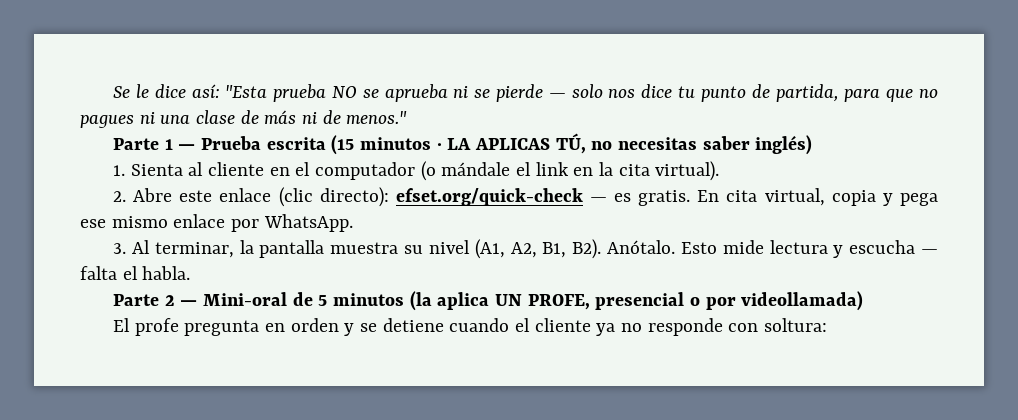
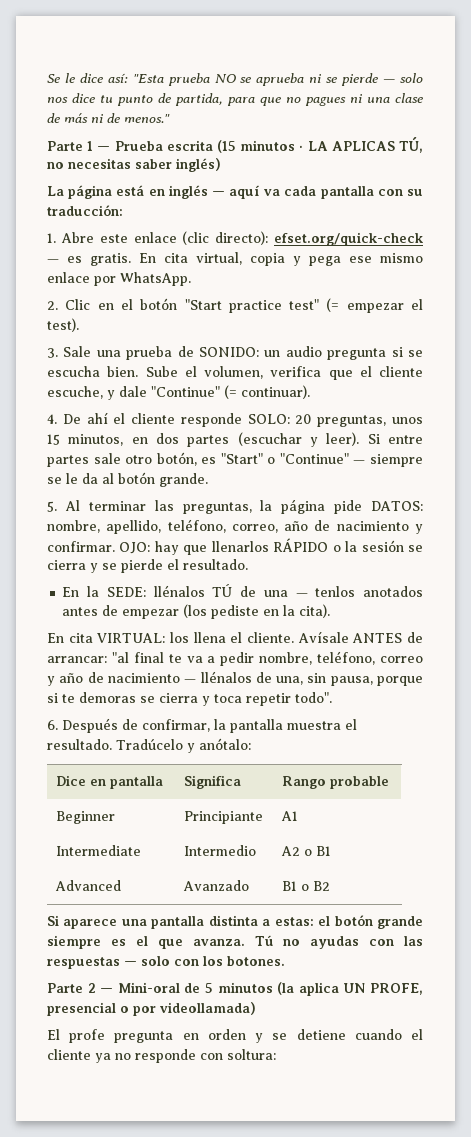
[113,161,720,181] [113,191,127,202] 1. Sienta al cliente en el computador (o mándale el link en la cita virtual). // 2. -> [47,185,424,199] [47,205,123,216] [47,233,56,243] La página está en inglés — aquí va cada pantalla con su traducción: // 1.
[113,239,939,259] [80,266,191,280] 3. Al terminar, la pantalla muestra su nivel (A1, A2, B1, B2). Anótalo. Esto mide lectura y escucha — falta el habla. -> [47,298,424,313] [47,318,79,332] [47,346,423,360] [47,366,423,380] [47,385,310,400] [47,412,423,427] [47,432,423,447] [47,452,423,467] [47,472,208,487] [47,499,423,514] [47,519,423,534] [47,538,424,555] [47,559,248,573] [62,584,424,597] [62,604,331,619] [47,631,423,643] [47,651,423,666] [47,671,424,686] [47,692,332,706] [47,718,357,733] [47,738,251,753] [56,775,164,789] [184,775,242,789] [282,776,390,789] [56,811,116,824] [184,811,264,824] [281,811,299,821] [56,845,142,856] [184,845,257,856] [281,846,332,856] [55,880,122,891] [183,880,250,891] [282,881,331,891] [47,915,424,929] [47,935,423,949] [47,956,285,969] 2. Clic en el botón "Start practice test" (= empezar el test). // 3. Sale una prueba de SONIDO: un audio pregunta si se escucha bien. Sube el volumen, verifica que el cliente escuche, y dale "Continue" (= continuar). // 4. De ahí el cliente responde SOLO: 20 preguntas, unos 15 minutos, en dos partes (escuchar y leer). Si entre partes sale otro botón, es "Start" o "Continue" — siempre se le da al botón grande. // 5. Al terminar las preguntas, la página pide DATOS: nombre, apellido, teléfono, correo, año de nacimiento y confirmar. OJO: hay que llenarlos RÁPIDO o la sesión se cierra y se pierde el resultado. // En la SEDE: llénalos TÚ de una — tenlos anotados antes de empezar (los pediste en la cita). // En cita VIRTUAL: los llena el cliente. Avísale ANTES de arrancar: "al final te va a pedir nombre, teléfono, correo y año de nacimiento — llénalos de una, sin pausa, porque si te demoras se cierra y toca repetir todo". // 6. Después de confirmar, la pantalla muestra el resultado. Tradúcelo y anótalo: // Dice en pantalla | Significa | Rango probable // Beginner | Principiante | A1 // Intermediate | Intermedio | A2 o B1 // Advanced | Avanzado | B1 o B2 // Si aparece una pantalla distinta a estas: el botón grande siempre es el que avanza. Tú no ayudas con las respuestas — solo con los botones.

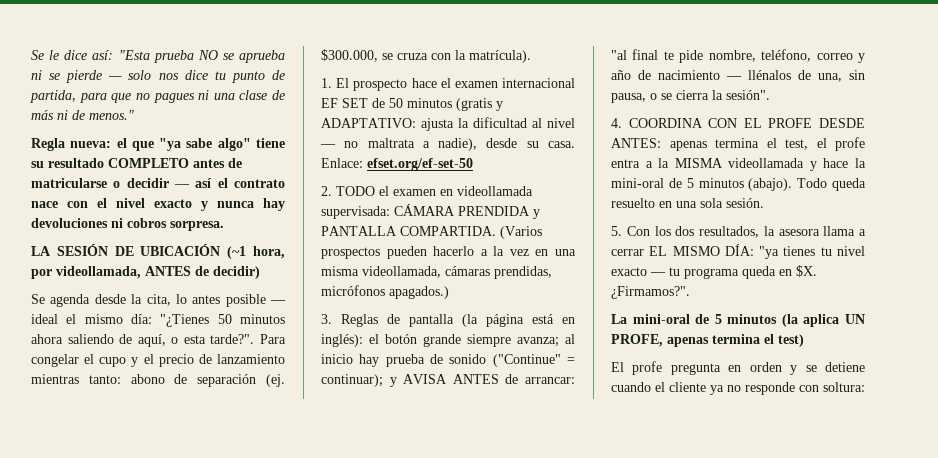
[47,137,423,153] [47,158,221,172] [47,185,424,199] [47,205,123,216] [47,231,424,246] [47,252,423,266] [47,272,191,286] [47,298,424,313] [47,318,79,332] [47,346,423,360] [47,366,423,380] [47,385,310,400] [47,412,423,427] [47,432,423,447] [47,452,423,467] [47,472,208,487] [47,499,423,514] [47,519,423,534] [47,538,424,555] [47,559,248,573] [62,584,424,597] [62,604,331,619] [47,631,349,643] Parte 1 — Prueba escrita (15 minutos · LA APLICAS TÚ, no necesitas saber inglés) // La página está en inglés — aquí va cada pantalla con su traducción: // 1. Abre este enlace (clic directo): efset.org/quick-check — es gratis. En cita virtual, copia y pega ese mismo enlace por WhatsApp. // 2. Clic en el botón "Start practice test" (= empezar el test). // 3. Sale una prueba de SONIDO: un audio pregunta si se escucha bien. Sube el volumen, verifica que el cliente escuche, y dale "Continue" (= continuar). // 4. De ahí el cliente responde SOLO: 20 preguntas, unos 15 minutos, en dos partes (escuchar y leer). Si entre partes sale otro botón, es "Start" o "Continue" — siempre se le da al botón grande. // 5. Al terminar las preguntas, la página pide DATOS: nombre, apellido, teléfono, correo, año de nacimiento y confirmar. OJO: hay que llenarlos RÁPIDO o la sesión se cierra y se pierde el resultado. // En la SEDE: llénalos TÚ de una — tenlos anotados antes de empezar (los pediste en la cita). // En cita VIRTUAL: los llena el cliente. Avísale -> [31,138,285,151] [31,158,242,168] [31,178,285,188] [31,198,285,211] [31,218,224,231] [31,244,285,259] [31,266,260,279] [31,294,286,307] [31,314,285,327] [31,334,287,347] [31,354,285,367] [31,374,285,387] [321,49,531,63] [321,78,575,91] [321,98,503,111] [321,117,575,131] [320,138,575,151] [321,158,473,171] [321,186,533,196] [321,204,540,219] [321,226,542,239] [321,246,576,259] [321,266,552,279] [321,285,449,299] [321,314,575,327] [321,334,575,347] [321,354,575,367] [321,374,448,387] Regla nueva: el que "ya sabe algo" tiene su resultado COMPLETO antes de matricularse o decidir — así el contrato nace con el nivel exacto y nunca hay devoluciones ni cobros sorpresa. // LA SESIÓN DE UBICACIÓN (~1 hora, por videollamada, ANTES de decidir) // Se agenda desde la cita, lo antes posible — ideal el mismo día: "¿Tienes 50 minutos ahora saliendo de aquí, o esta tarde?". Para congelar el cupo y el precio de lanzamiento mientras tanto: abono de separación (ej. $300.000, se cruza con la matrícula). // 1. El prospecto hace el examen internacional EF SET de 50 minutos (gratis y ADAPTATIVO: ajusta la dificultad al nivel — no maltrata a nadie), desde su casa. Enlace: efset.org/ef-set-50 // 2. TODO el examen en videollamada supervisada: CÁMARA PRENDIDA y PANTALLA COMPARTIDA. (Varios prospectos pueden hacerlo a la vez en una misma videollamada, cámaras prendidas, micrófonos apagados.) // 3. Reglas de pantalla (la página está en inglés): el botón grande siempre avanza; al inicio hay prueba de sonido ("Continue" = continuar); y AVISA
[186,652,255,666] va a pedir -> [679,50,704,63] pide
[377,676,424,686] [47,692,332,706] [47,718,357,733] [47,738,251,753] [56,775,164,789] [184,775,242,789] [282,776,390,789] [56,811,116,824] [184,811,264,824] [281,811,299,821] [56,845,142,856] [184,845,257,856] [281,846,332,856] [55,880,122,891] [183,880,250,891] [282,881,331,891] [47,915,424,929] [47,935,423,949] [47,956,285,969] [47,982,180,993] porque si te demoras se cierra y toca repetir todo". // 6. Después de confirmar, la pantalla muestra el resultado. Tradúcelo y anótalo: // Dice en pantalla | Significa | Rango probable // Beginner | Principiante | A1 // Intermediate | Intermedio | A2 o B1 // Advanced | Avanzado | B1 o B2 // Si aparece una pantalla distinta a estas: el botón grande siempre es el que avanza. Tú no ayudas con las respuestas — solo con los botones. // Parte 2 — Mini-oral -> [650,90,770,100] [611,118,865,128] [611,137,865,151] [611,158,866,171] [611,178,866,191] [611,198,764,208] [611,226,866,238] [611,244,865,259] [611,265,817,279] [611,286,690,299] [611,314,690,324] o se cierra la sesión". // 4. COORDINA CON EL PROFE DESDE ANTES: apenas termina el test, el profe entra a la MISMA videollamada y hace la mini-oral de 5 minutos (abajo). Todo queda resuelto en una sola sesión. // 5. Con los dos resultados, la asesora llama a cerrar EL MISMO DÍA: "ya tienes tu nivel exacto — tu programa queda en $X. ¿Firmamos?". // La mini-oral
[47,1002,256,1016] presencial o por videollamada) -> [667,334,804,347] apenas termina el test)

